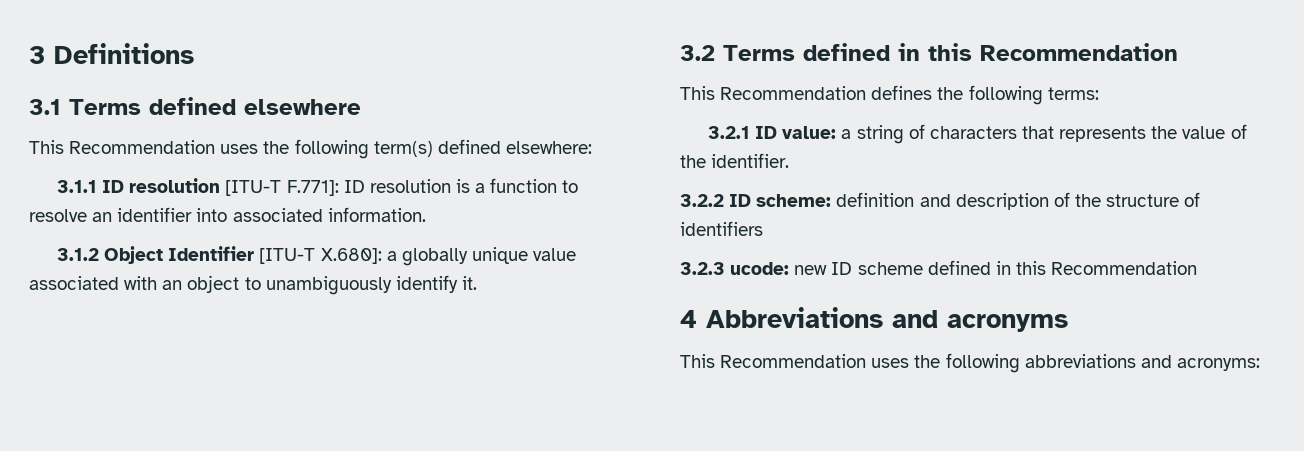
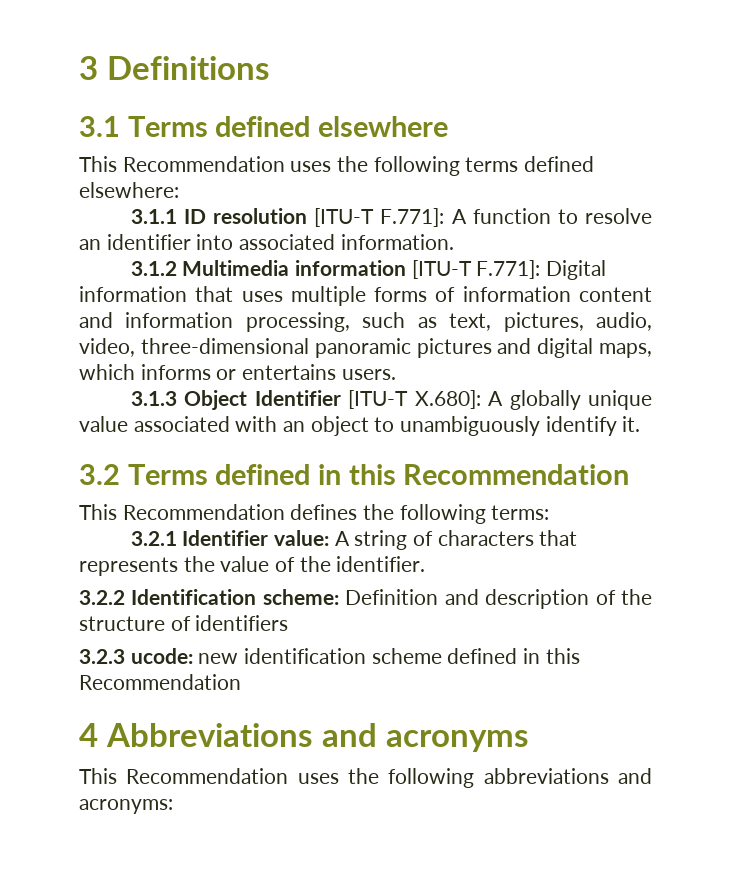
[373,141,433,157] term(s) -> [465,157,519,172] terms
[343,179,486,193] ID resolution is a -> [451,209,467,224] A
(100, 254) none -> [182,260,607,280] [79,286,652,306] [79,312,652,332] [79,338,652,358] [79,364,396,380] [130,391,177,406] Multimedia information [ITU-T F.771]: Digital information that uses multiple forms of information content and information processing, such as text, pictures, audio, video, three-dimensional panoramic pictures and digital maps, which informs or entertains users. // 3.1.3
[386,251,397,261] a -> [488,391,504,406] A
[755,126,852,139] ID value: a -> [182,530,350,546] Identifier value: A
[729,192,915,207] ID scheme: definition -> [131,589,439,605] Identification scheme: Definition
[831,262,853,275] ID -> [244,648,367,664] identification

